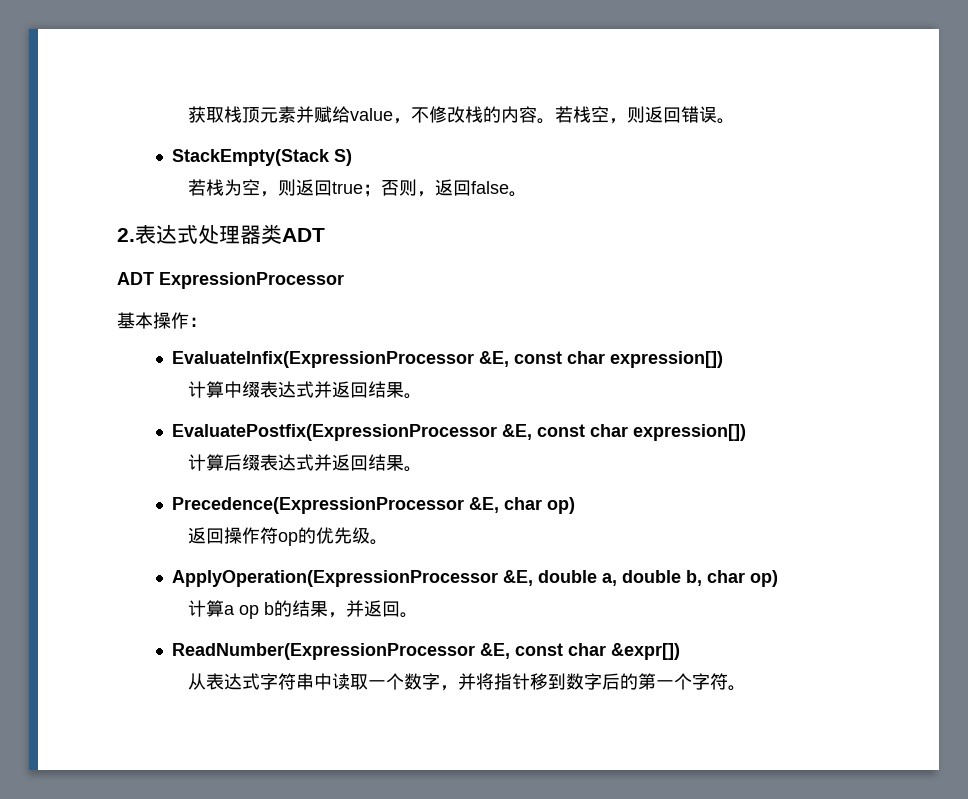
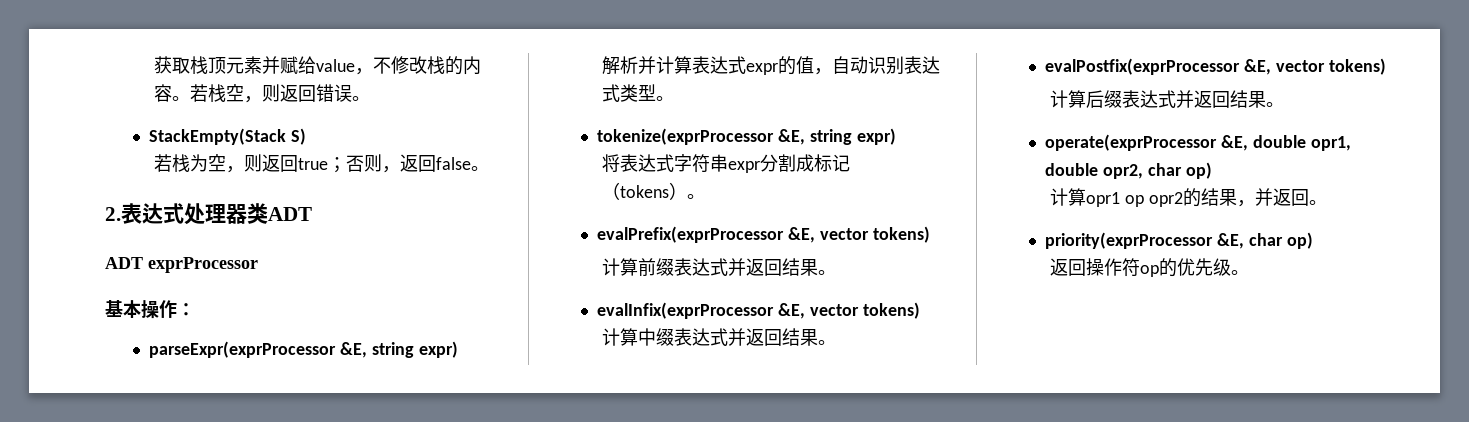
[159,272,344,289] ExpressionProcessor -> [148,257,258,273] exprProcessor
[172,351,724,368] EvaluateInfix(ExpressionProcessor &E, const char expression[]) -> [149,341,458,358] [602,56,941,75] [602,84,675,102] [597,128,896,145] [602,154,851,173] [602,182,706,200] [597,226,930,243] [602,258,837,276] [597,302,920,319] parseExpr(exprProcessor &E, string expr) // 解析并计算表达式expr的值，自动识别表达式类型。 // tokenize(exprProcessor &E, string expr) // 将表达式字符串expr分割成标记（tokens）。 // evalPrefix(exprProcessor &E, vector tokens) // 计算前缀表达式并返回结果。 // evalInfix(exprProcessor &E, vector tokens)
[172,424,747,441] EvaluatePostfix(ExpressionProcessor &E, const char expression[]) -> [1045,58,1386,75] evalPostfix(exprProcessor &E, vector tokens)
[172,497,465,514] Precedence(ExpressionProcessor -> [1045,134,1351,151] [1045,162,1212,179] [1050,188,1327,207] [1045,232,1214,249] operate(exprProcessor &E, double opr1, double opr2, char op) // 计算opr1 op opr2的结果，并返回。 // priority(exprProcessor
[172,570,779,587] [187,600,418,619] [172,643,681,660] [187,673,746,691] // ApplyOperation(ExpressionProcessor &E, double a, double b, char op) // 计算a op b的结果，并返回。 // ReadNumber(ExpressionProcessor &E, const char &expr[]) // 从表达式字符串中读取一个数字，并将指针移到数字后的第一个字符。 -> (1250, 272) none

